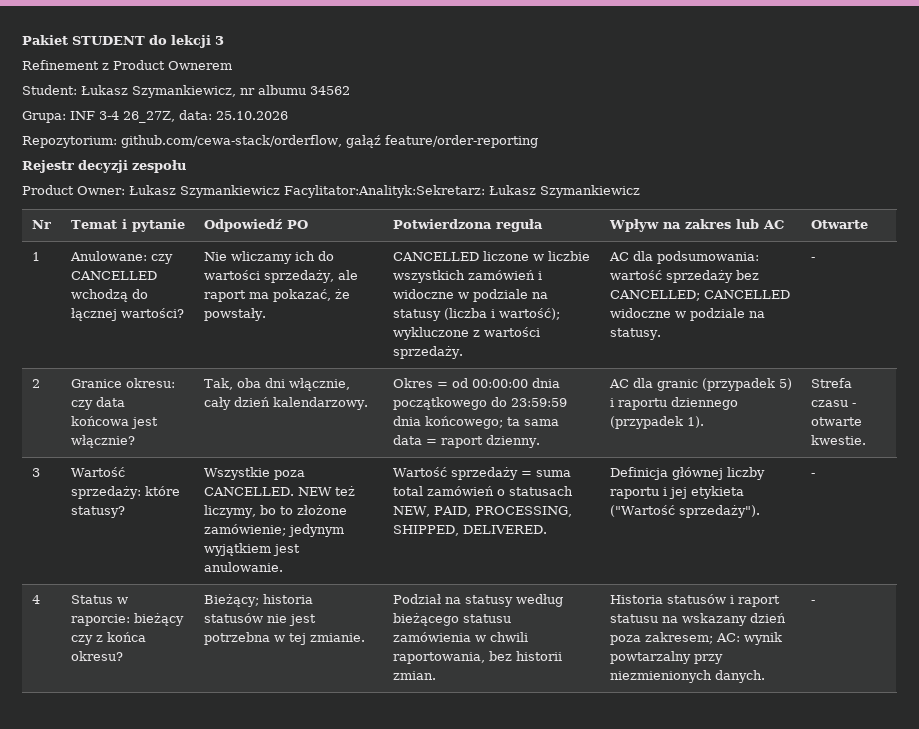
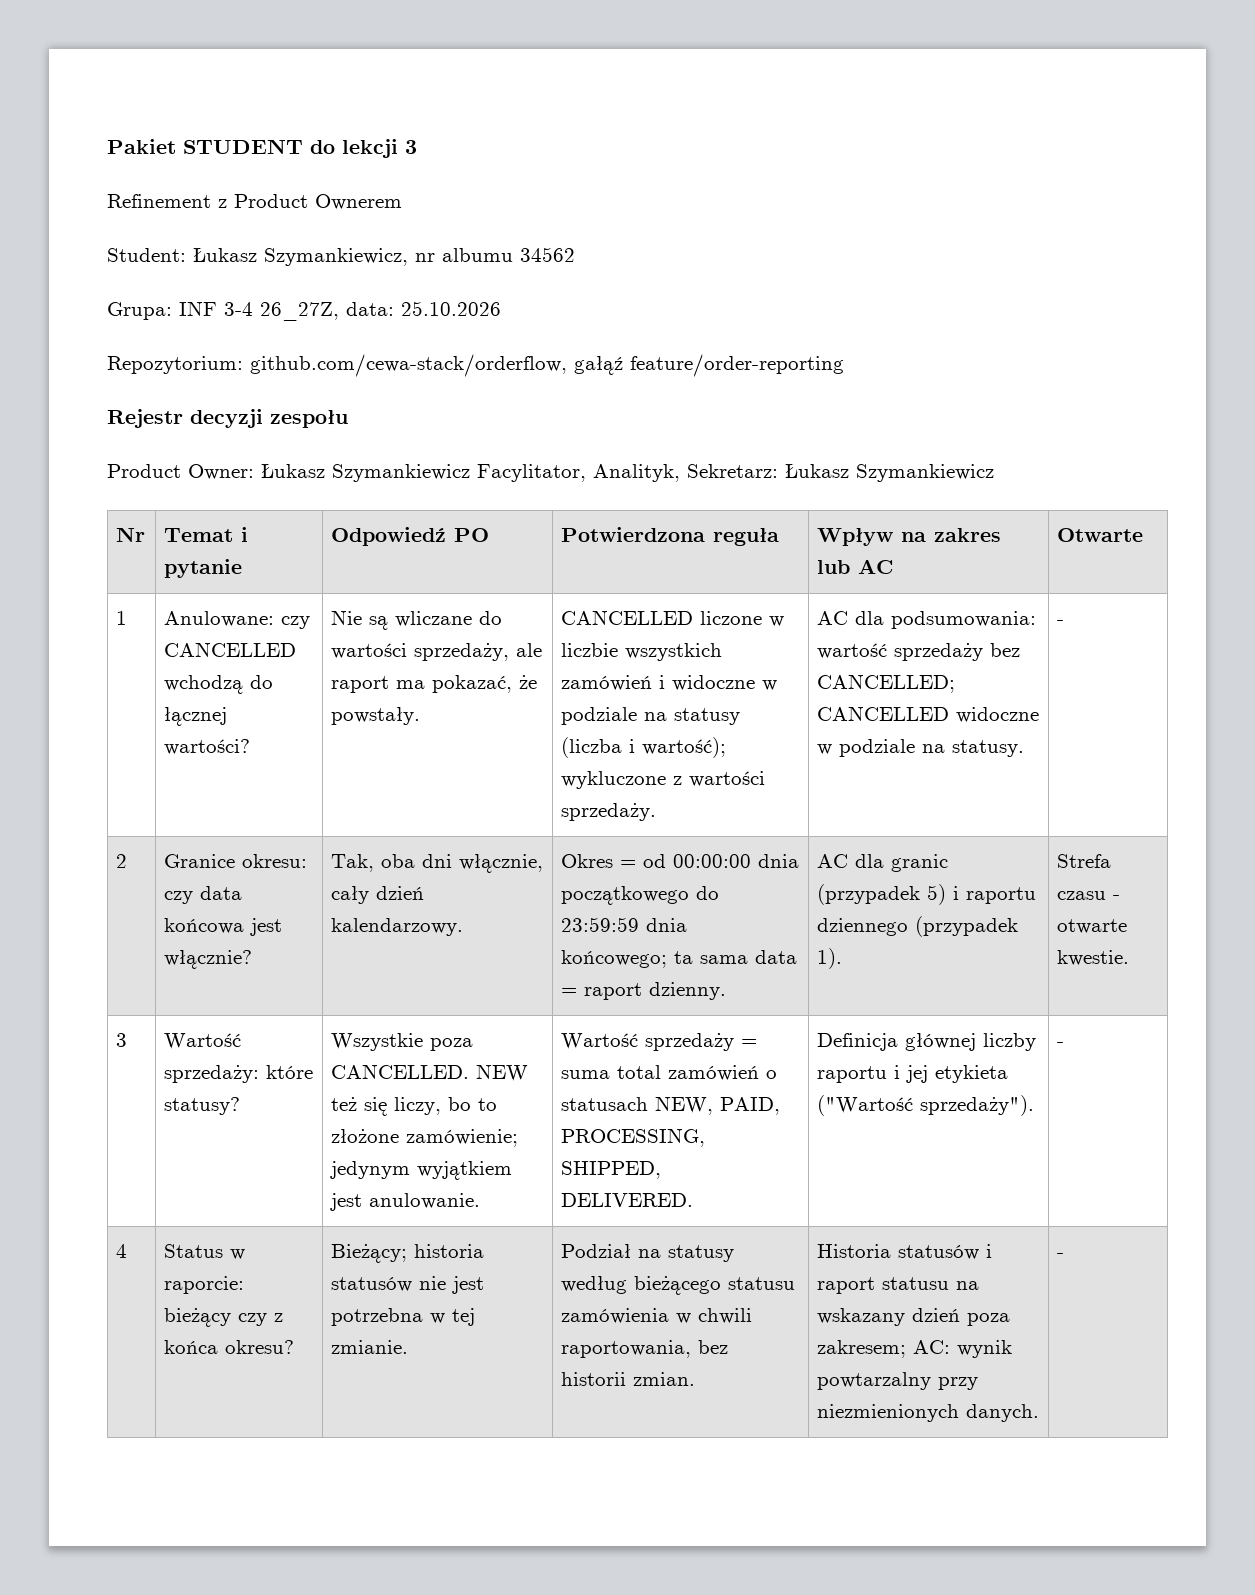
[284,185,485,198] Facylitator:Analityk:Sekretarz: -> [477,464,778,482] Facylitator, Analityk, Sekretarz:
[230,251,315,264] wliczamy ich -> [369,611,473,630] są wliczane
[203,505,256,518] liczymy, -> [364,1097,442,1116] się liczy,

